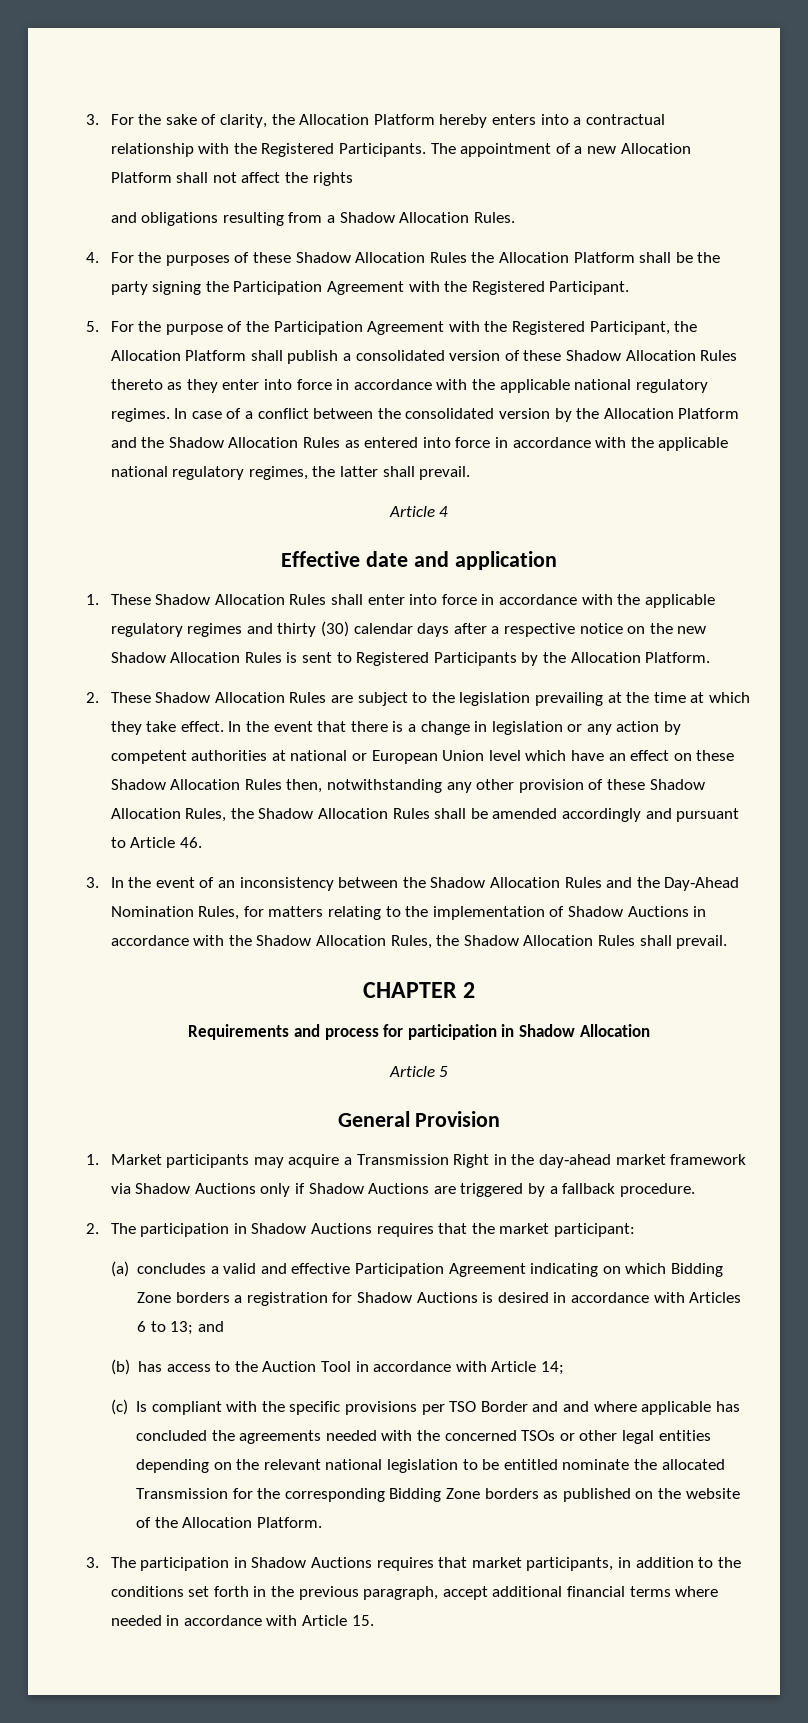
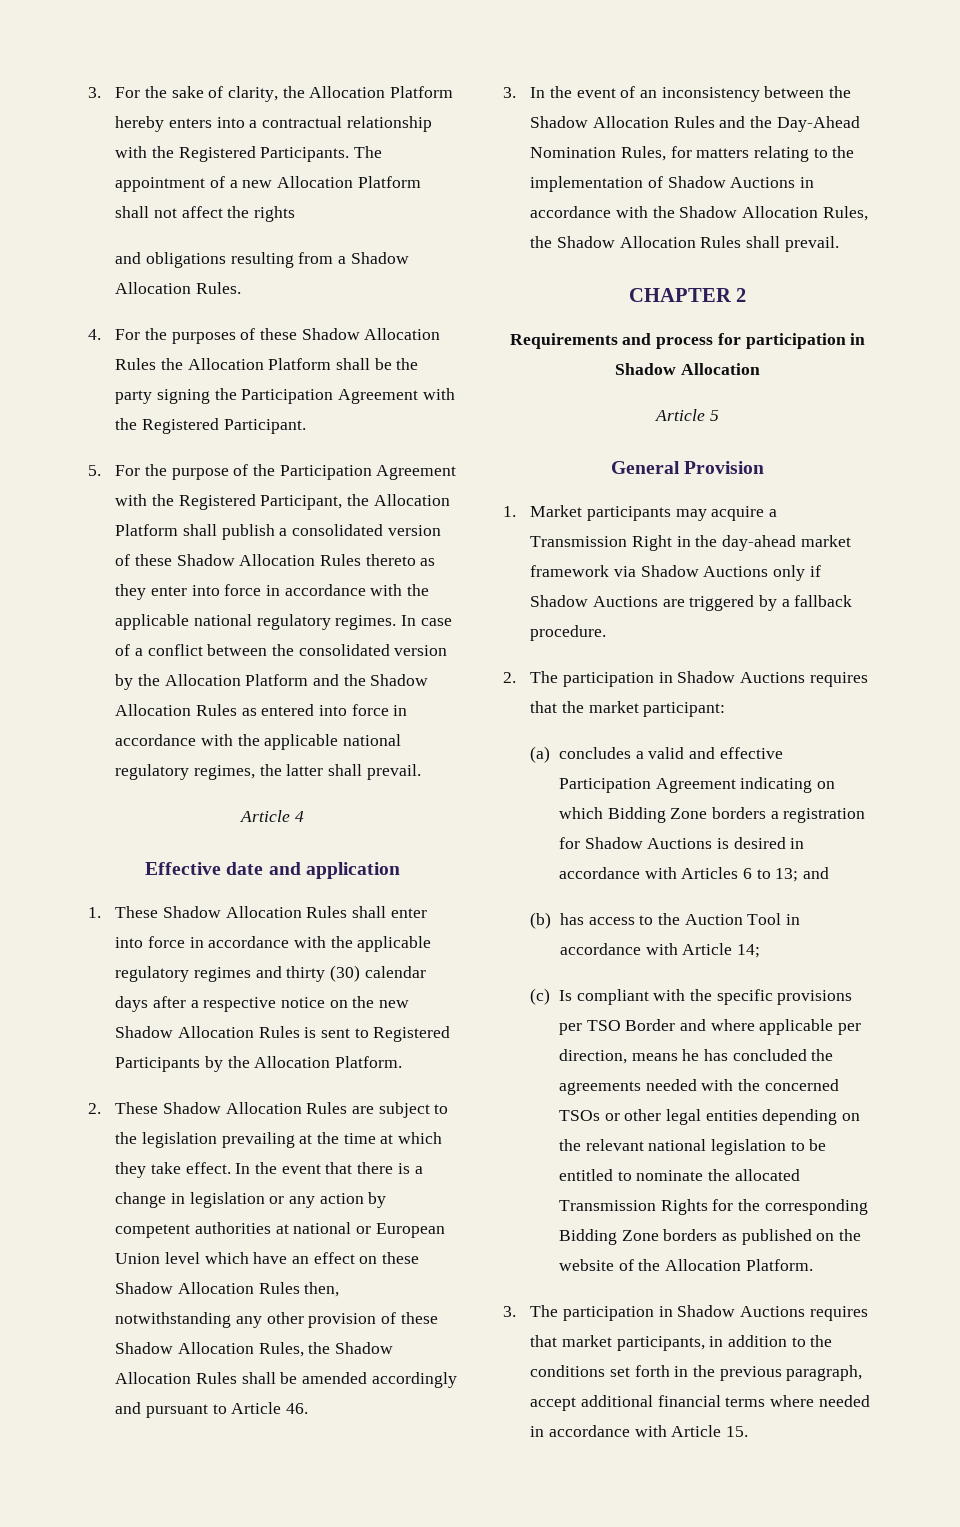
[563,1401,590,1412] and -> (707, 1025) none
(712, 1408) none -> [838,1023,862,1035] [558,1049,700,1064] per direction, means he
(558, 1464) none -> [617,1171,632,1181] to
(229, 1493) none -> [660,1199,708,1215] Rights

